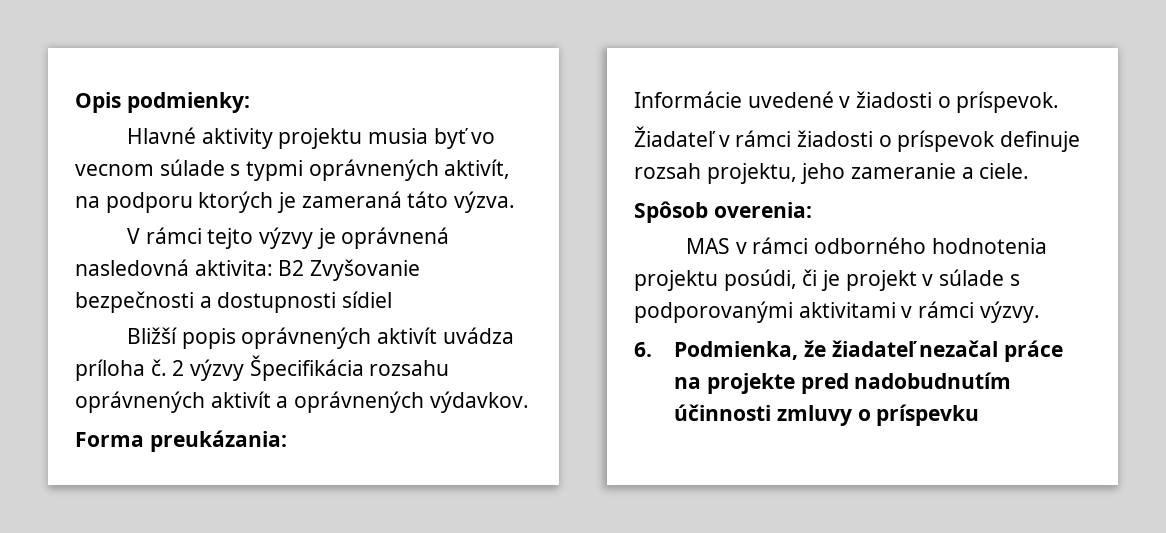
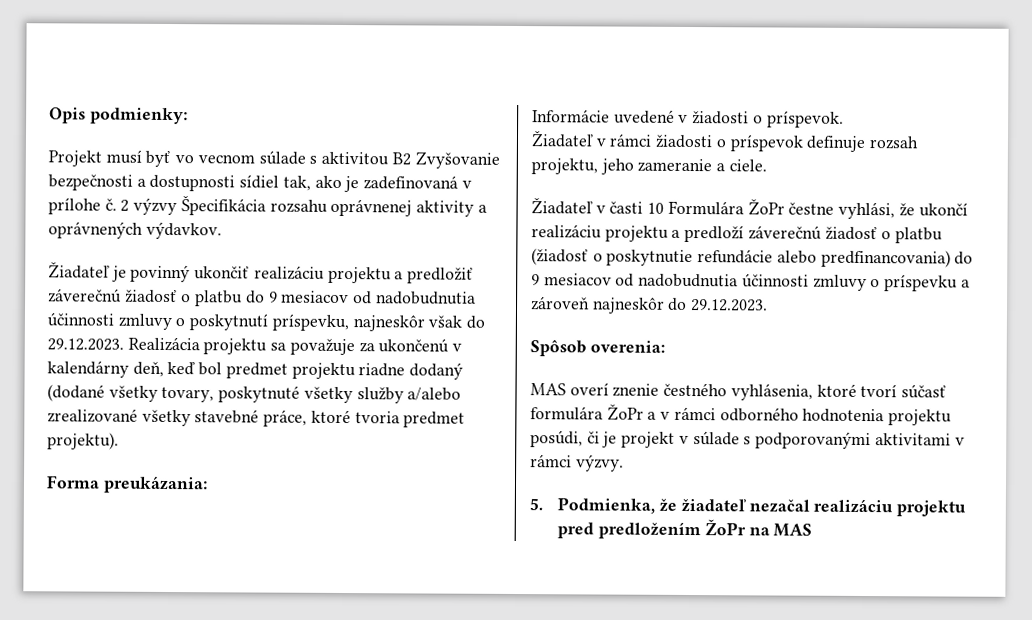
[126,127,428,149] Hlavné aktivity projektu musia -> [48,149,142,167] Projekt musí
[246,159,511,181] [75,191,516,213] [126,227,450,249] [75,259,273,276] typmi oprávnených aktivít, na podporu ktorých je zameraná táto výzva. // V rámci tejto výzvy je oprávnená nasledovná aktivita: -> [321,151,390,166] aktivitou
[126,327,514,349] [75,359,145,381] // Bližší popis oprávnených aktivít uvádza príloha -> [282,175,472,193] [48,197,101,215] tak, ako je zadefinovaná v prílohe
[75,391,271,413] oprávnených aktivít -> [330,198,475,217] oprávnenej aktivity
(529, 402) none -> [48,262,475,284] [48,288,476,307] [47,312,486,332] [47,336,463,356] [47,360,464,380] [47,384,462,404] [47,408,466,428] [47,432,119,450] // Žiadateľ je povinný ukončiť realizáciu projektu a predložiť záverečnú žiadosť o platbu do 9 mesiacov od nadobudnutia účinnosti zmluvy o poskytnutí príspevku, najneskôr však do 29.12.2023. Realizácia projektu sa považuje za ukončenú v kalendárny deň, keď bol predmet projektu riadne dodaný (dodané všetky tovary, poskytnuté všetky služby a/alebo zrealizované všetky stavebné práce, ktoré tvoria predmet projektu).
[634,201,812,223] [685,238,730,254] Spôsob overenia: // MAS -> [531,198,968,220] [531,224,944,244] [531,248,974,268] [531,273,970,292] [530,296,769,314] [530,340,665,357] [530,382,948,401] [530,404,657,421] Žiadateľ v časti 10 Formulára ŽoPr čestne vyhlási, že ukončí realizáciu projektu a predloží záverečnú žiadosť o platbu (žiadosť o poskytnutie refundácie alebo predfinancovania) do 9 mesiacov od nadobudnutia účinnosti zmluvy o príspevku a zároveň najneskôr do 29.12.2023. // Spôsob overenia: // MAS overí znenie čestného vyhlásenia, ktoré tvorí súčasť formulára ŽoPr a
[634,342,652,357] 6. -> [529,498,543,511] 5.
[1003,340,1063,362] [674,372,1012,394] [674,404,980,426] práce na projekte pred nadobudnutím účinnosti zmluvy o príspevku -> [813,498,967,517] [557,519,813,540] realizáciu projektu pred predložením ŽoPr na MAS

